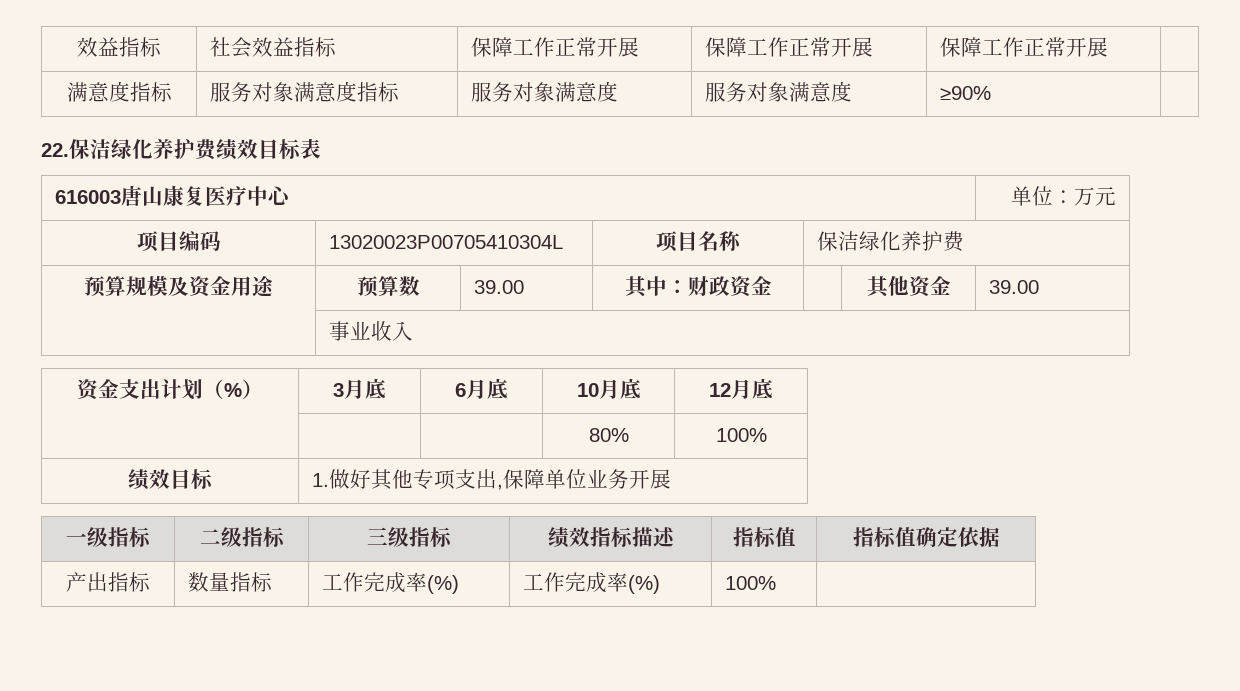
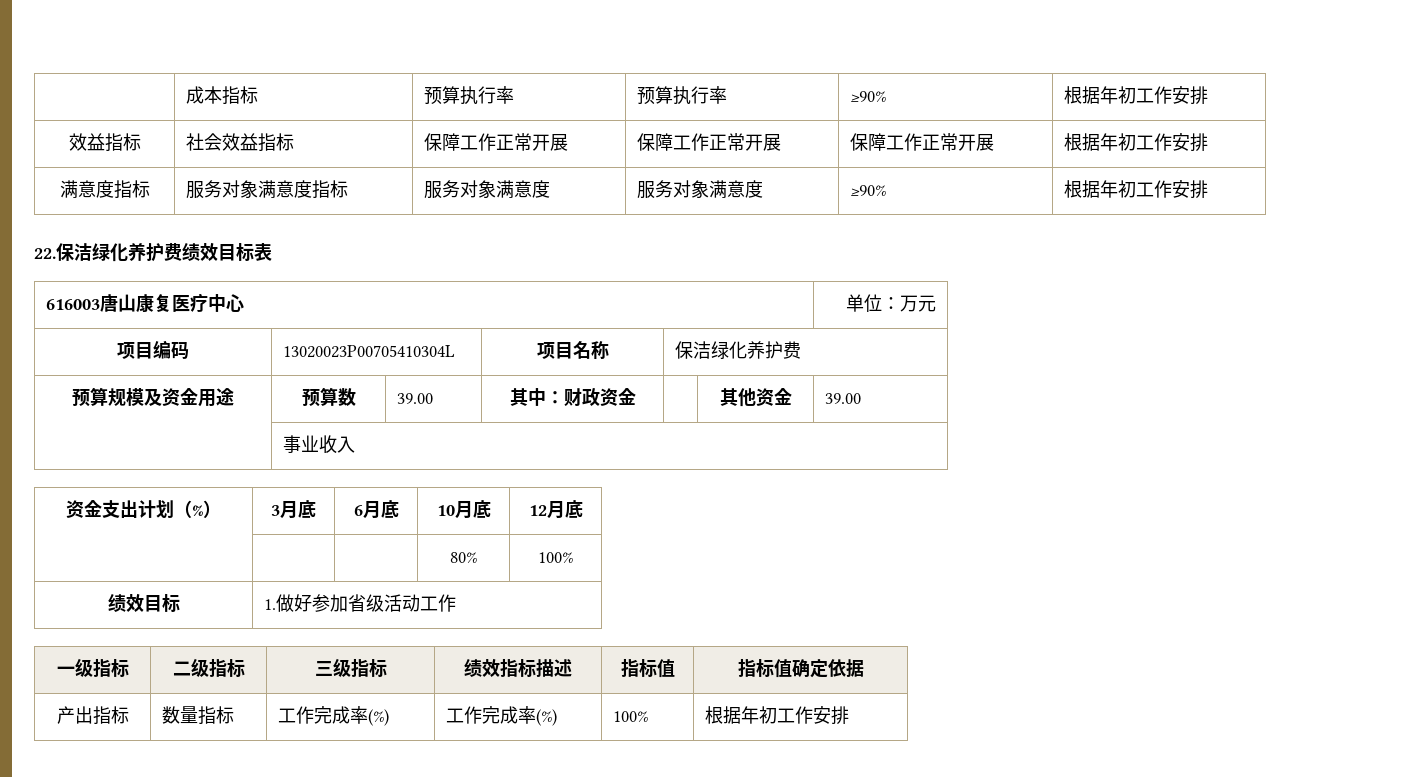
(77, 47) none -> [186,86,259,105] [424,86,515,105] [637,86,728,105] [850,91,887,102] [1064,86,1209,105] | 成本指标 | 预算执行率 | 预算执行率 | ≥90% | 根据年初工作安排 //
(1108, 47) none -> [1064,133,1209,152] 根据年初工作安排
(991, 93) none -> [1064,180,1209,199] 根据年初工作安排
[370,469,671,490] 其他专项支出,保障单位业务开展 -> [312,594,457,612] 参加省级活动工作
(776, 583) none -> [705,706,850,725] 根据年初工作安排

